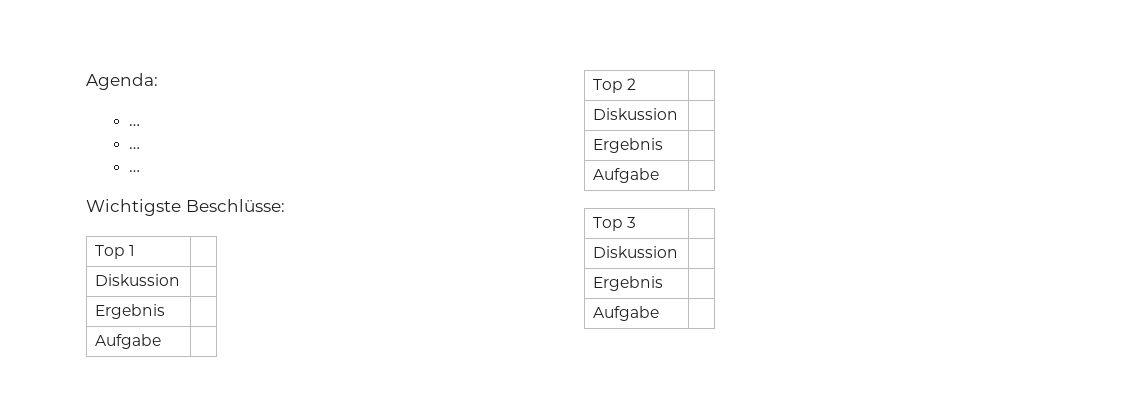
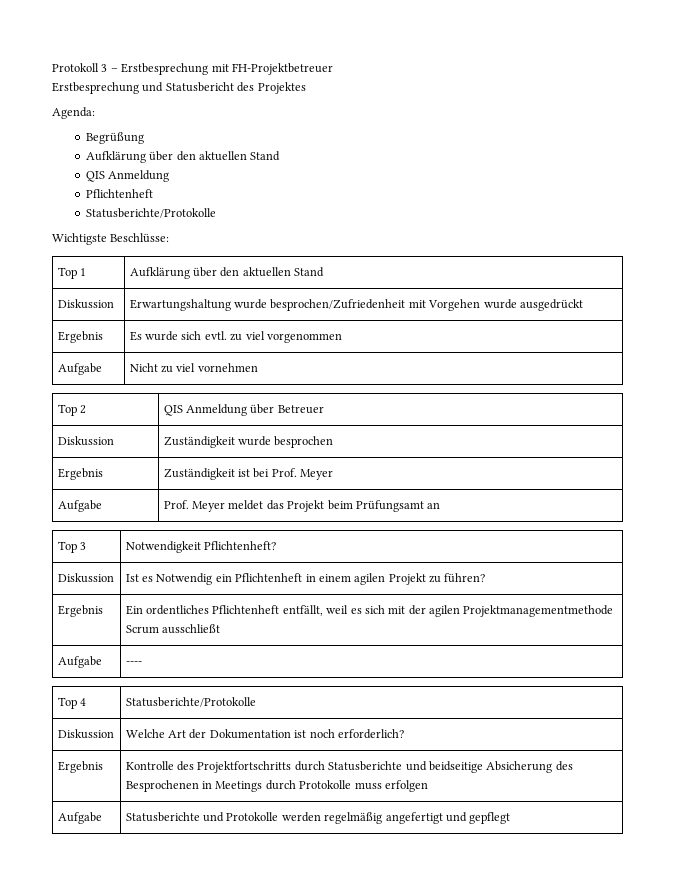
[86,73,158,90] [128,124,140,126] [128,147,140,149] [128,170,140,172] [86,199,285,216] [95,245,136,259] [95,274,181,286] [95,304,166,319] [95,334,162,349] [593,78,637,93] [593,108,679,120] [593,138,664,153] [593,168,660,183] Agenda: // … // … // … // Wichtigste Beschlüsse: // Top 1 | // Diskussion | // Ergebnis | // Aufgabe | // Top 2 | // Diskussion | // Ergebnis | // Aufgabe | -> [52,63,333,75] [52,82,306,94] [52,107,95,119] [85,132,144,144] [85,151,281,163] [85,170,170,182] [85,189,153,198] [85,208,216,218] [52,233,170,245] [57,267,87,279] [129,267,325,279] [57,299,114,309] [129,299,583,311] [57,331,103,343] [129,331,342,343] [57,363,102,375] [129,363,258,373] [57,404,87,416] [163,404,324,416] [57,436,114,446] [163,436,334,448] [57,468,103,480] [163,468,334,480] [57,500,102,512] [163,500,441,512] Protokoll 3 – Erstbesprechung mit FH-Projektbetreuer // Erstbesprechung und Statusbericht des Projektes // Agenda: // Begrüßung // Aufklärung über den aktuellen Stand // QIS Anmeldung // Pflichtenheft // Statusberichte/Protokolle // Wichtigste Beschlüsse: // Top 1 | Aufklärung über den aktuellen Stand // Diskussion | Erwartungshaltung wurde besprochen/Zufriedenheit mit Vorgehen wurde ausgedrückt // Ergebnis | Es wurde sich evtl. zu viel vorgenommen // Aufgabe | Nicht zu viel vornehmen // Top 2 | QIS Anmeldung über Betreuer // Diskussion | Zuständigkeit wurde besprochen // Ergebnis | Zuständigkeit ist bei Prof. Meyer // Aufgabe | Prof. Meyer meldet das Projekt beim Prüfungsamt an
[593,246,679,258] [593,276,664,291] [593,306,660,321] // Diskussion | // Ergebnis | // Aufgabe | -> [125,541,277,553] [57,573,114,583] [125,573,486,585] [57,605,103,617] [125,605,614,617] [125,624,221,634] [57,656,102,668] [125,661,142,665] [57,697,87,709] [125,697,256,707] [57,729,114,739] [125,729,404,739] [57,761,103,773] [125,761,573,773] [125,780,428,792] [57,812,102,824] [125,812,511,824] Notwendigkeit Pflichtenheft? // Diskussion | Ist es Notwendig ein Pflichtenheft in einem agilen Projekt zu führen? // Ergebnis | Ein ordentliches Pflichtenheft entfällt, weil es sich mit der agilen Projektmanagementmethode Scrum ausschließt // Aufgabe | ---- // Top 4 | Statusberichte/Protokolle // Diskussion | Welche Art der Dokumentation ist noch erforderlich? // Ergebnis | Kontrolle des Projektfortschritts durch Statusberichte und beidseitige Absicherung des Besprochenen in Meetings durch Protokolle muss erfolgen // Aufgabe | Statusberichte und Protokolle werden regelmäßig angefertigt und gepflegt

